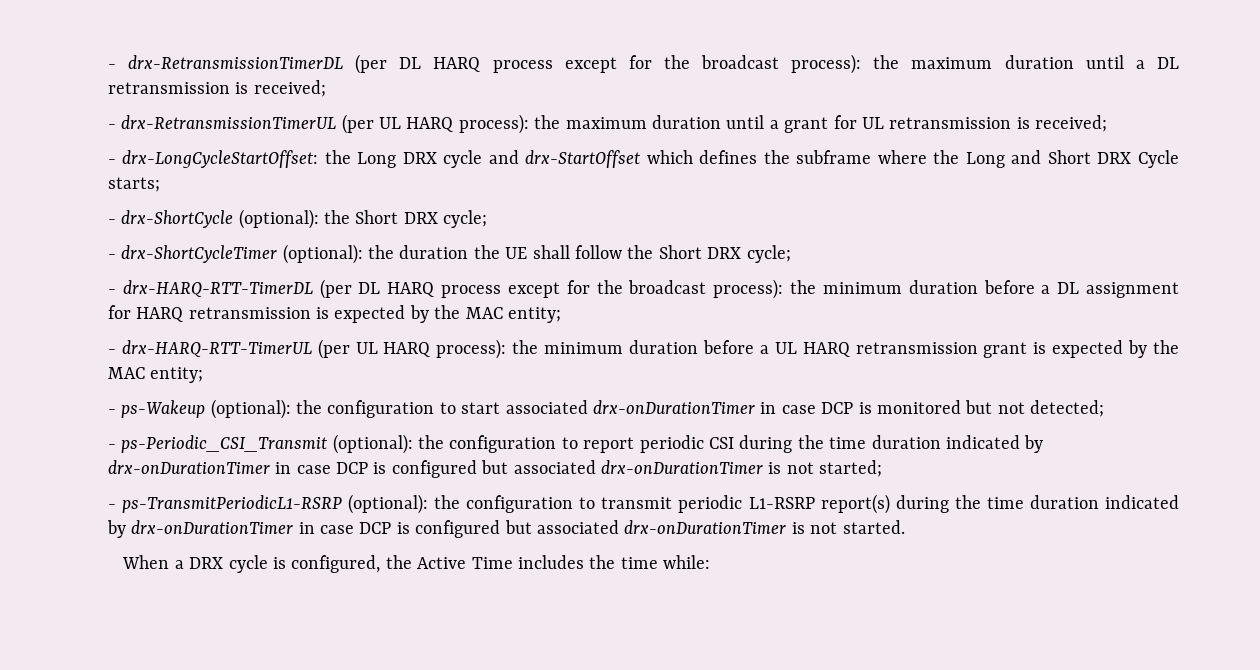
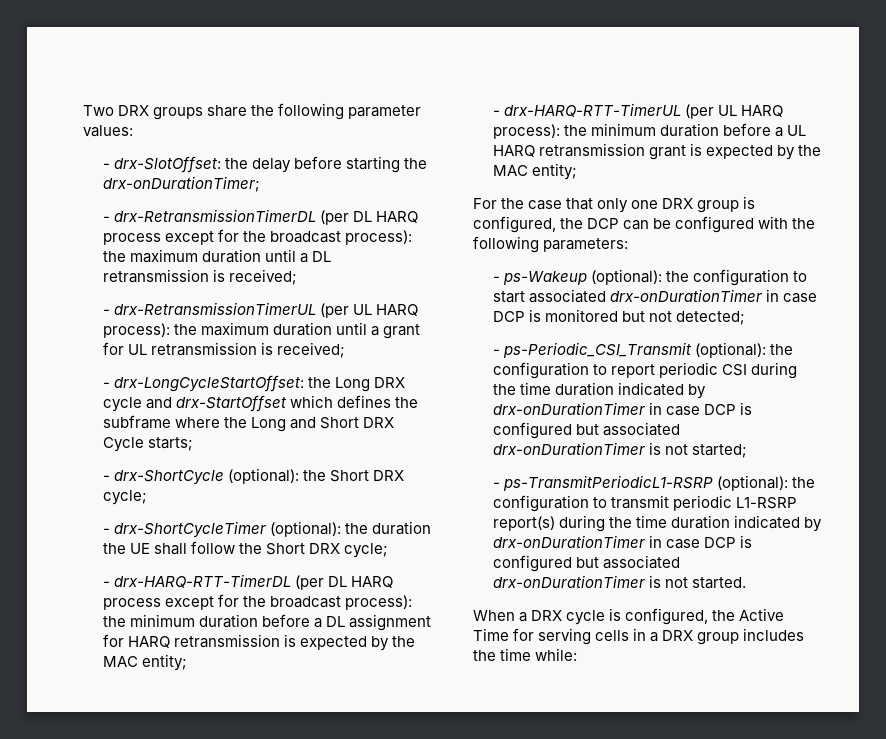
(107, 66) none -> [83,103,422,120] [83,125,133,137] [102,156,427,173] [102,176,260,192] Two DRX groups share the following parameter values: // - drx-SlotOffset: the delay before starting the drx-onDurationTimer; //
(204, 375) none -> [473,196,756,213] [473,216,816,233] [473,236,629,253] // For the case that only one DRX group is configured, the DCP can be configured with the following parameters:
(513, 563) none -> [513,628,740,645] for serving cells in a DRX group

